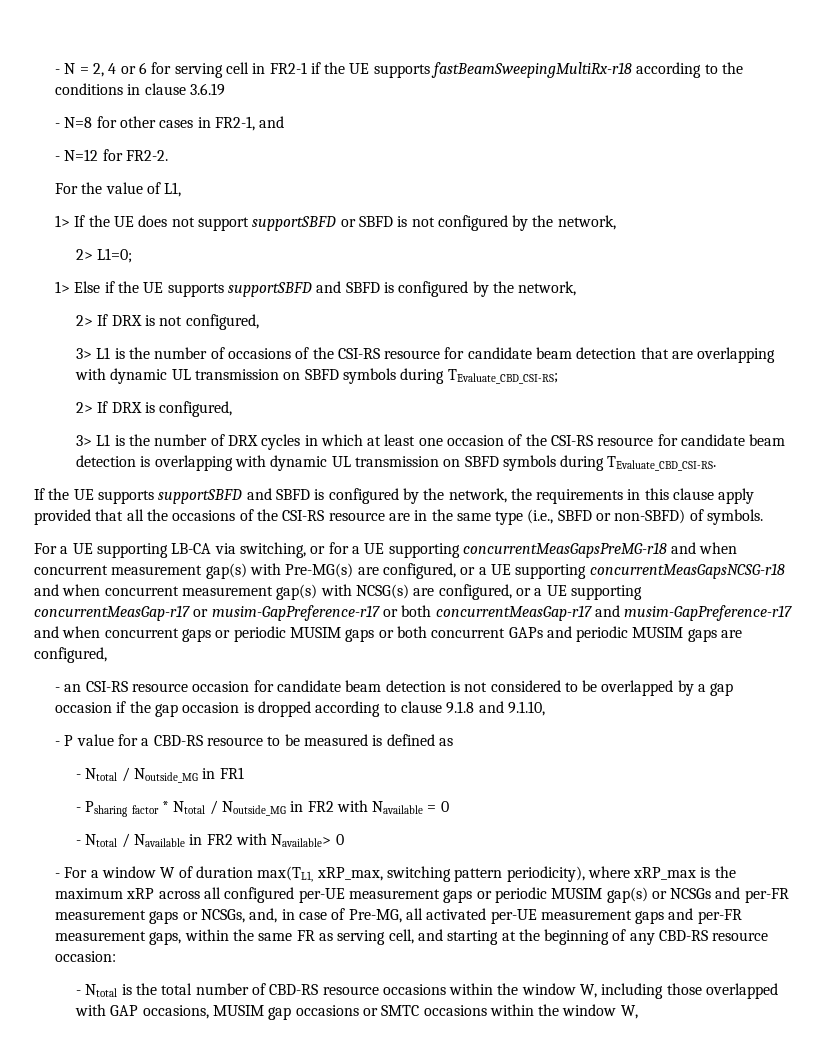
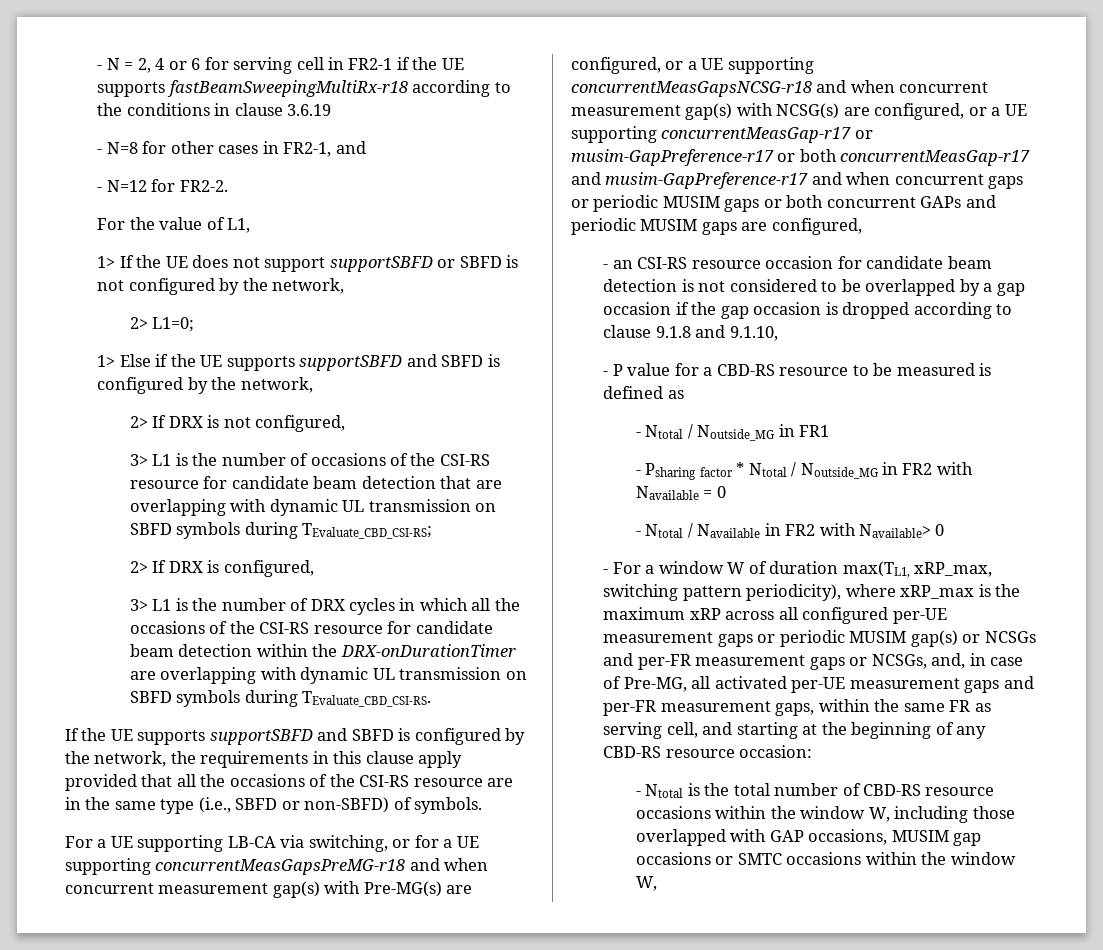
[367,434,786,446] [75,455,151,467] at least one occasion of the CSI-RS resource for candidate beam detection is -> [471,598,520,611] [129,621,493,634] [129,644,516,657] [129,671,156,680] all the occasions of the CSI-RS resource for candidate beam detection within the DRX-onDurationTimer are

